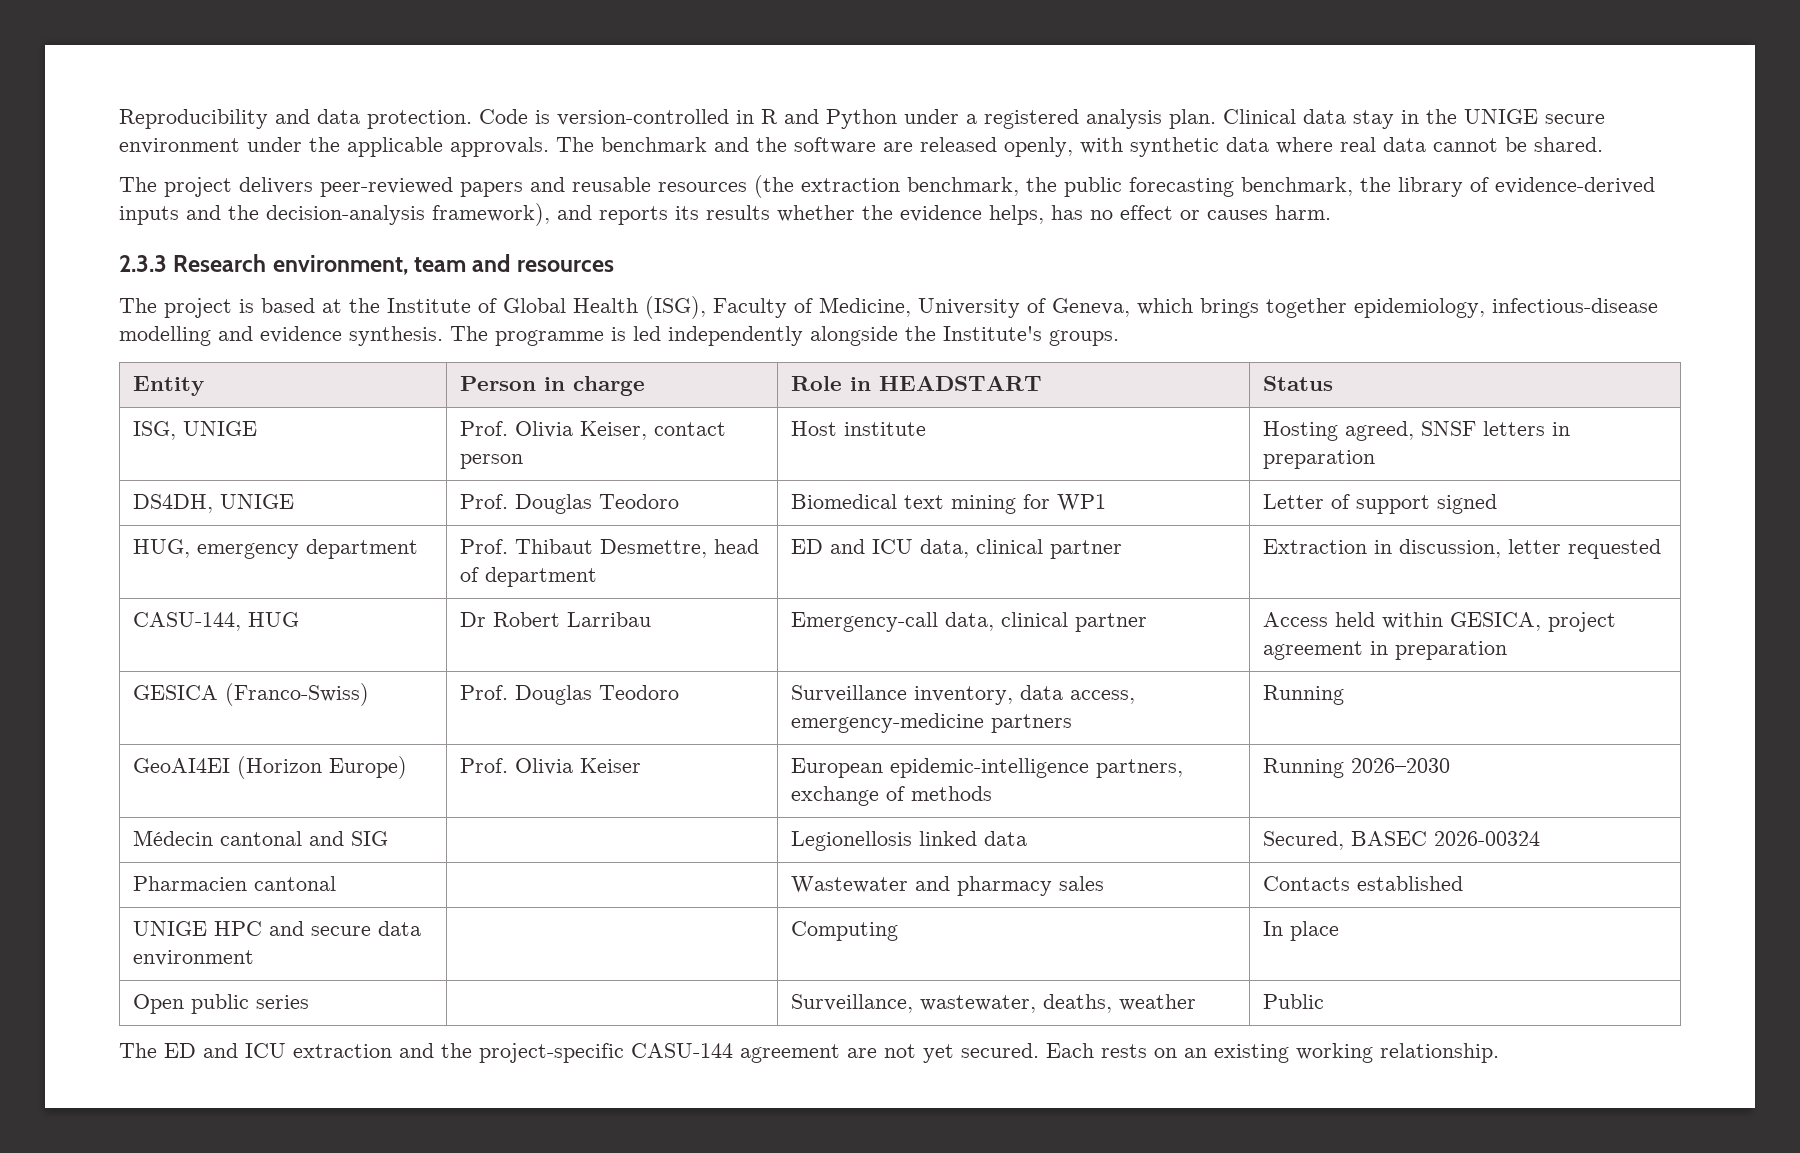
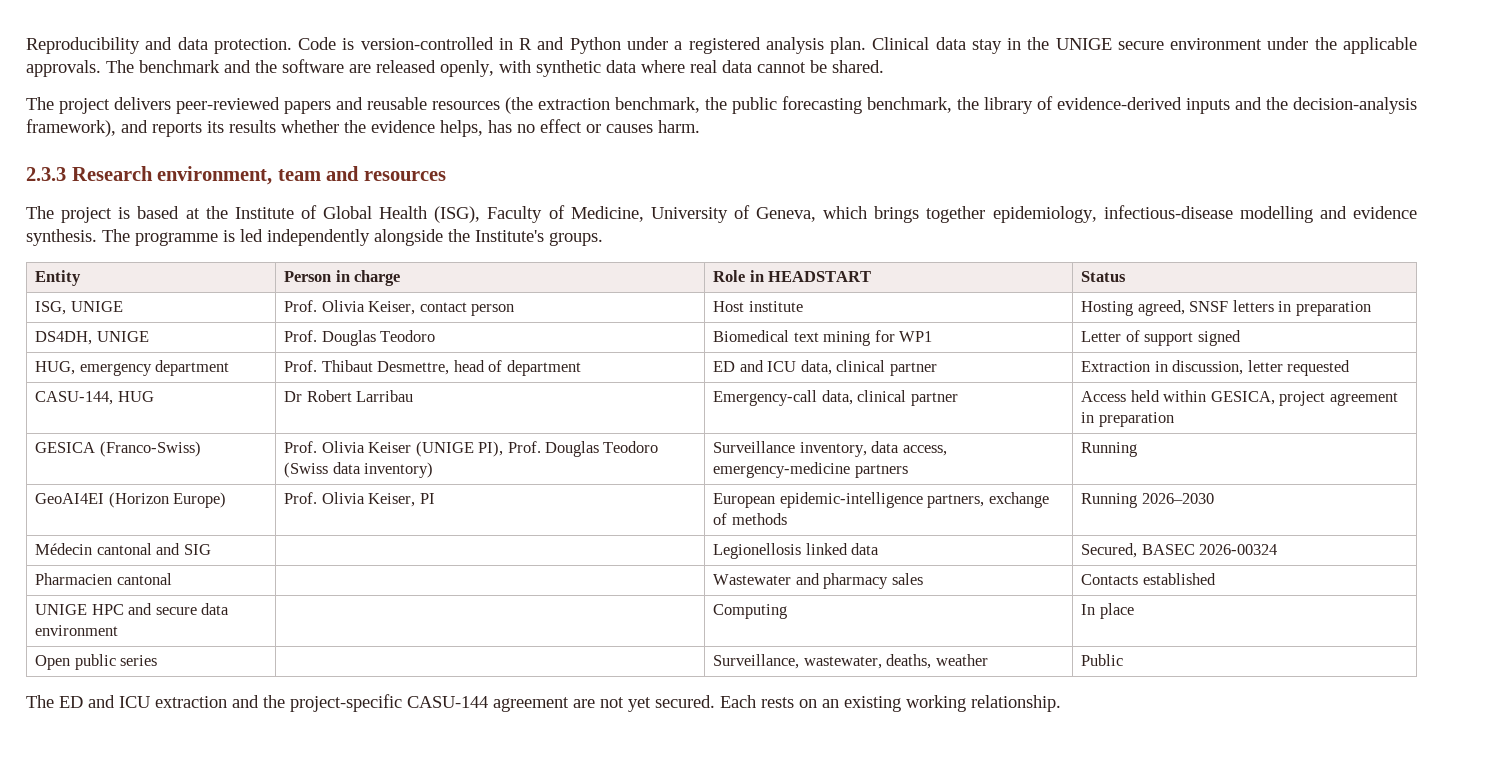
[515,685,680,705] Douglas Teodoro -> [321,441,659,457] [284,462,434,478] Olivia Keiser (UNIGE PI), Prof. Douglas Teodoro (Swiss data inventory)
[580,758,642,773] Keiser -> [368,493,435,507] Keiser, PI

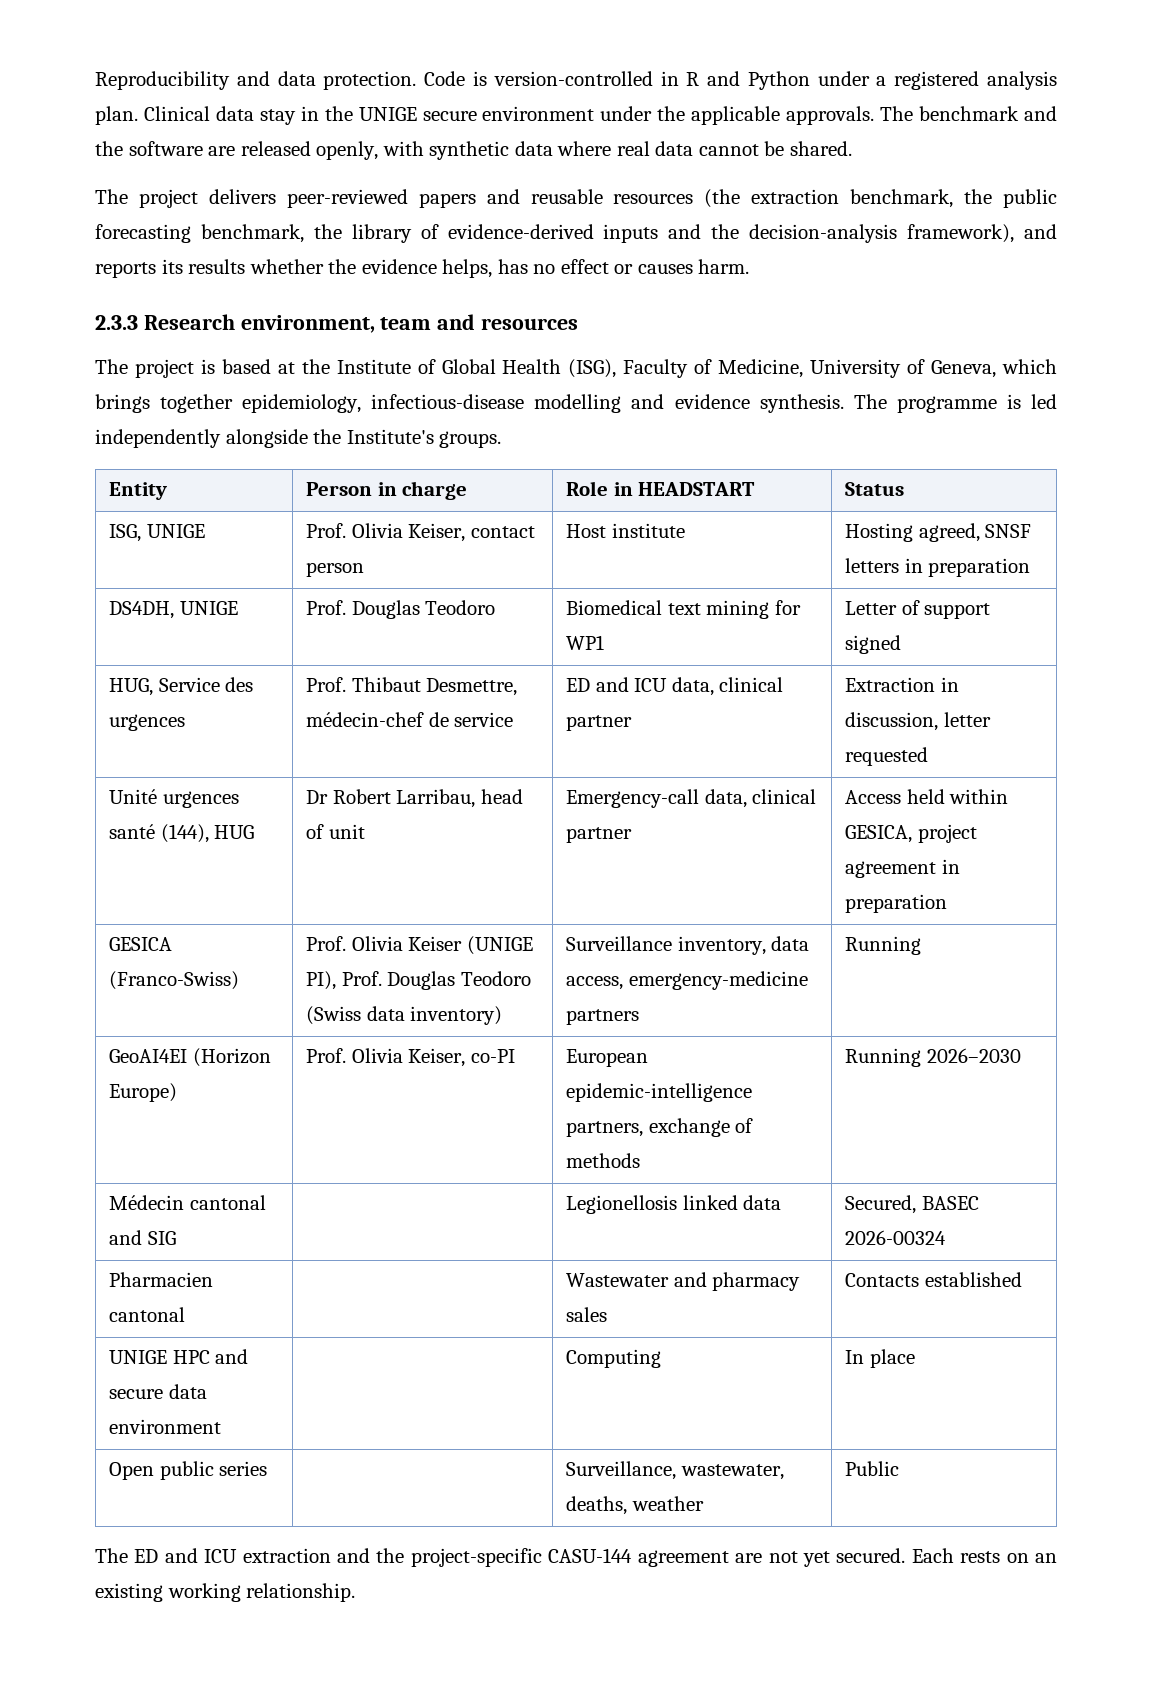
[79,360,230,376] emergency department -> [158,677,254,692] [108,714,185,731] Service des urgences
[453,360,581,376] head of department -> [305,712,514,727] médecin-chef de service
[35,391,114,405] CASU-144, -> [108,789,239,808] [108,824,209,843] Unité urgences santé (144),
[356,390,414,402] Larribau -> [396,789,523,808] [305,824,365,839] Larribau, head of unit
[419,493,435,504] PI -> [470,1049,515,1063] co-PI

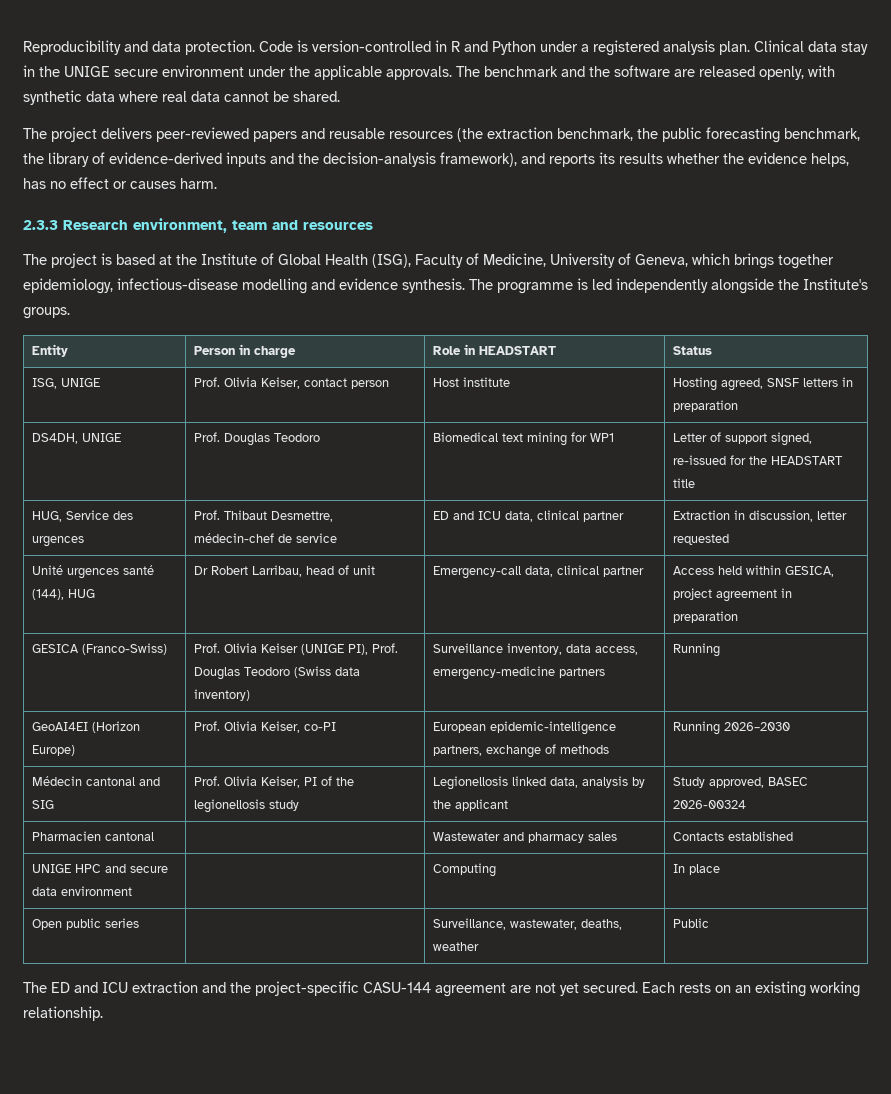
[844,635,901,654] signed -> [771,432,813,446] [673,455,844,465] [673,478,696,488] signed, re-issued for the HEADSTART title
[565,1195,782,1214] [844,1195,916,1214] | Legionellosis linked data | Secured, -> [194,776,355,788] [194,799,300,813] [433,776,646,790] [433,799,509,811] [673,777,765,788] Prof. Olivia Keiser, PI of the legionellosis study | Legionellosis linked data, analysis by the applicant | Study approved,

